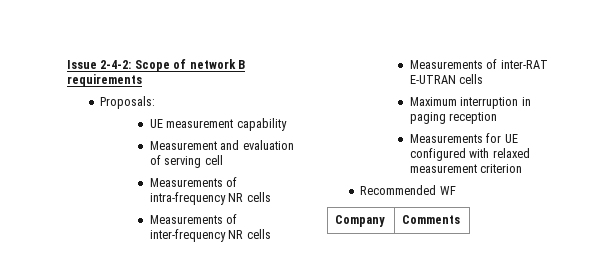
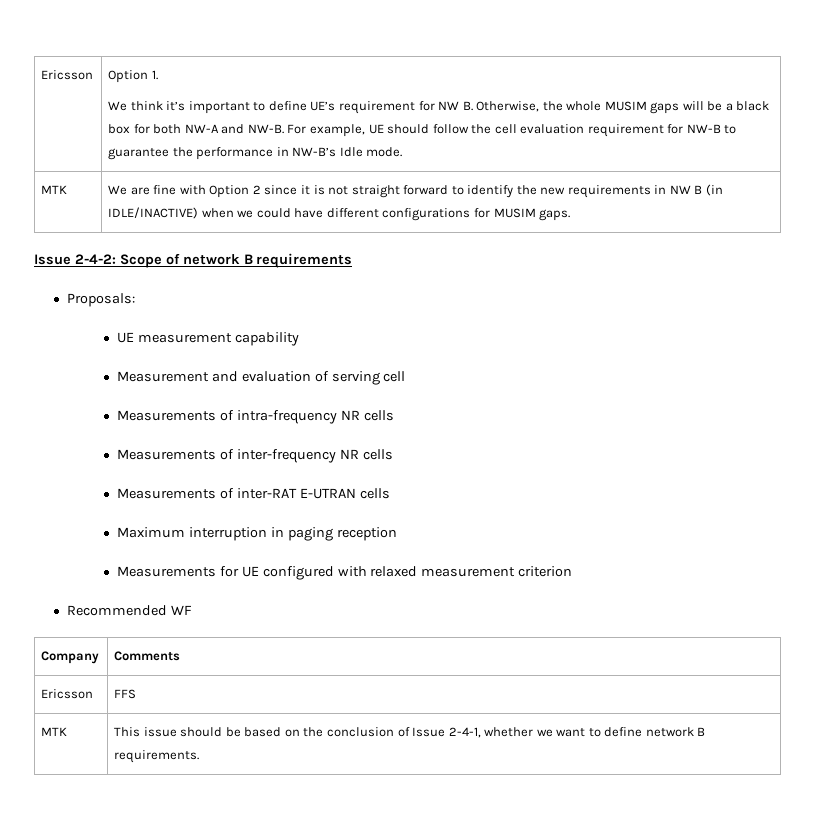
(67, 64) none -> [41,70,94,80] [108,70,158,83] [108,101,770,114] [108,124,737,137] [108,147,403,160] [41,185,68,194] [108,184,723,198] [108,207,571,221] Ericsson | Option 1. // We think it’s important to define UE’s requirement for NW B. Otherwise, the whole MUSIM gaps will be a black box for both NW-A and NW-B. For example, UE should follow the cell evaluation requirement for NW-B to guarantee the performance in NW-B’s Idle mode. // MTK | We are fine with Option 2 since it is not straight forward to identify the new requirements in NW B (in IDLE/INACTIVE) when we could have different configurations for MUSIM gaps. //
(461, 219) none -> [41,689,94,699] [114,689,137,699] [41,727,68,736] [114,727,706,738] [114,750,200,763] // Ericsson | FFS // MTK | This issue should be based on the conclusion of Issue 2-4-1, whether we want to define network B requirements.

